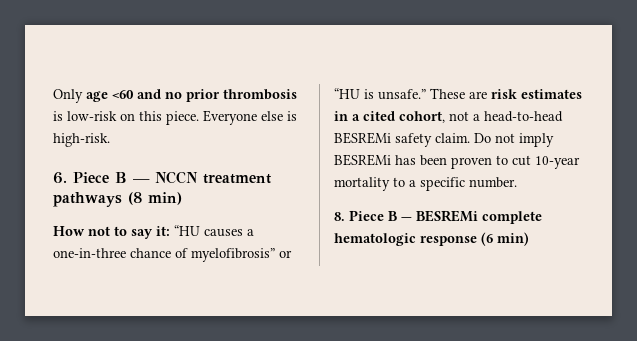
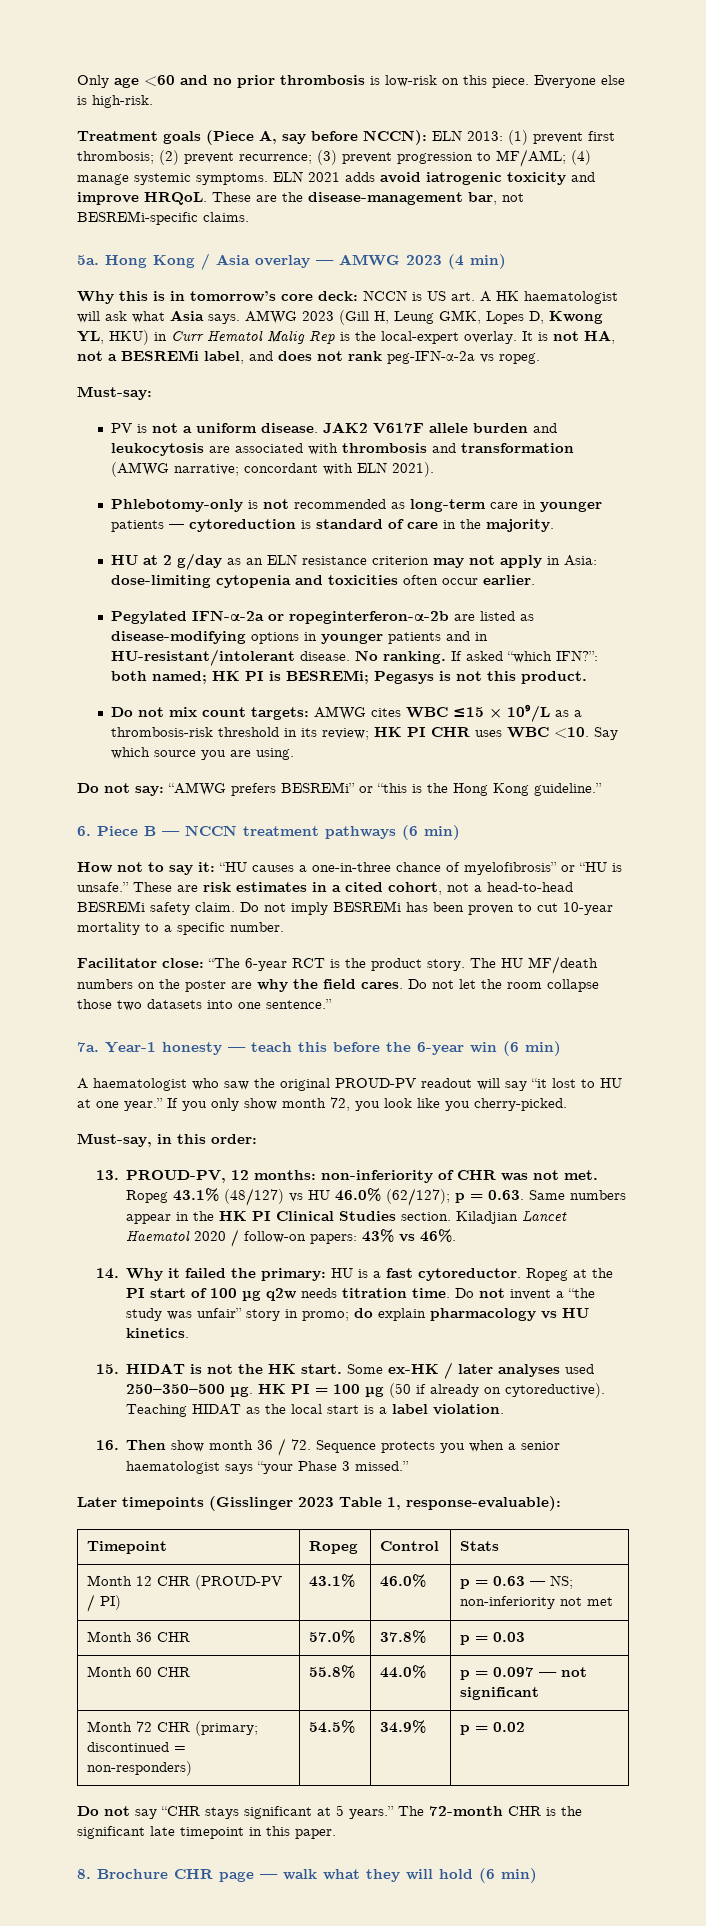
(110, 140) none -> [77,130,615,145] [77,149,591,167] [77,171,595,185] [77,192,524,205] [77,211,249,225] [77,253,506,270] [77,290,618,304] [77,310,603,325] [77,330,615,345] [77,350,540,364] [77,386,152,400] [111,422,558,434] [111,443,575,456] [111,462,435,477] [111,499,603,512] [111,519,555,532] [111,553,598,570] [111,575,536,588] [111,610,535,624] [111,631,489,644] [111,649,599,666] [111,670,588,684] [111,704,583,722] [111,727,619,740] [111,747,295,760] [77,782,602,796] // Treatment goals (Piece A, say before NCCN): ELN 2013: (1) prevent first thrombosis; (2) prevent recurrence; (3) prevent progression to MF/AML; (4) manage systemic symptoms. ELN 2021 adds avoid iatrogenic toxicity and improve HRQoL. These are the disease-management bar, not BESREMi-specific claims. // 5a. Hong Kong / Asia overlay — AMWG 2023 (4 min) // Why this is in tomorrow’s core deck: NCCN is US art. A HK haematologist will ask what Asia says. AMWG 2023 (Gill H, Leung GMK, Lopes D, Kwong YL, HKU) in Curr Hematol Malig Rep is the local-expert overlay. It is not HA, not a BESREMi label, and does not rank peg-IFN-α-2a vs ropeg. // Must-say: // PV is not a uniform disease. JAK2 V617F allele burden and leukocytosis are associated with thrombosis and transformation (AMWG narrative; concordant with ELN 2021). // Phlebotomy-only is not recommended as long-term care in younger patients — cytoreduction is standard of care in the majority. // HU at 2 g/day as an ELN resistance criterion may not apply in Asia: dose-limiting cytopenia and toxicities often occur earlier. // Pegylated IFN-α-2a or ropeginterferon-α-2b are listed as disease-modifying options in younger patients and in HU-resistant/intolerant disease. No ranking. If asked “which IFN?”: both named; HK PI is BESREMi; Pegasys is not this product. // Do not mix count targets: AMWG cites WBC ≤15 × 10⁹/L as a thrombosis-risk threshold in its review; HK PI CHR uses WBC <10. Say which source you are using. // Do not say: “AMWG prefers BESREMi” or “this is the Hong Kong guideline.”
[128,192,142,205] (8 -> [402,825,418,840] (6
[334,210,542,224] [334,233,477,246] 8. Piece B — BESREMi complete hematologic response -> [77,956,598,974] [77,979,599,992] [77,999,332,1011] [77,1041,561,1056] [77,1078,622,1091] [77,1097,567,1111] [77,1133,257,1147] [95,1170,598,1183] [125,1188,626,1206] [125,1211,567,1224] [125,1229,456,1247] [95,1268,613,1281] [125,1288,595,1302] [125,1308,589,1321] [125,1328,189,1338] [95,1362,594,1379] [125,1383,605,1398] [125,1404,504,1417] [95,1438,560,1456] [125,1461,409,1474] [77,1496,561,1511] [87,1541,168,1554] [309,1541,359,1554] [380,1541,440,1551] [460,1541,500,1551] [87,1575,283,1590] [87,1594,122,1612] [309,1574,356,1587] [380,1574,427,1587] [460,1575,574,1589] [460,1596,614,1609] [87,1631,191,1642] [309,1630,356,1643] [380,1630,427,1643] [460,1632,526,1645] [87,1666,191,1677] [309,1665,356,1678] [380,1665,427,1678] [460,1667,588,1680] [460,1687,540,1700] [87,1721,259,1736] [87,1742,187,1752] [87,1761,193,1776] [309,1720,356,1733] [380,1720,427,1733] [460,1722,526,1735] [77,1805,582,1819] [77,1826,336,1839] [77,1869,473,1882] Facilitator close: “The 6-year RCT is the product story. The HU MF/death numbers on the poster are why the field cares. Do not let the room collapse those two datasets into one sentence.” // 7a. Year-1 honesty — teach this before the 6-year win (6 min) // A haematologist who saw the original PROUD-PV readout will say “it lost to HU at one year.” If you only show month 72, you look like you cherry-picked. // Must-say, in this order: // 13. PROUD-PV, 12 months: non-inferiority of CHR was not met. Ropeg 43.1% (48/127) vs HU 46.0% (62/127); p = 0.63. Same numbers appear in the HK PI Clinical Studies section. Kiladjian Lancet Haematol 2020 / follow-on papers: 43% vs 46%. // 14. Why it failed the primary: HU is a fast cytoreductor. Ropeg at the PI start of 100 µg q2w needs titration time. Do not invent a “the study was unfair” story in promo; do explain pharmacology vs HU kinetics. // 15. HIDAT is not the HK start. Some ex-HK / later analyses used 250–350–500 µg. HK PI = 100 µg (50 if already on cytoreductive). Teaching HIDAT as the local start is a label violation. // 16. Then show month 36 / 72. Sequence protects you when a senior haematologist says “your Phase 3 missed.” // Later timepoints (Gisslinger 2023 Table 1, response-evaluable): // Timepoint | Ropeg | Control | Stats // Month 12 CHR (PROUD-PV / PI) | 43.1% | 46.0% | p = 0.63 — NS; non-inferiority not met // Month 36 CHR | 57.0% | 37.8% | p = 0.03 // Month 60 CHR | 55.8% | 44.0% | p = 0.097 — not significant // Month 72 CHR (primary; discontinued = non-responders) | 54.5% | 34.9% | p = 0.02 // Do not say “CHR stays significant at 5 years.” The 72-month CHR is the significant late timepoint in this paper. // 8. Brochure CHR page — walk what they will hold

